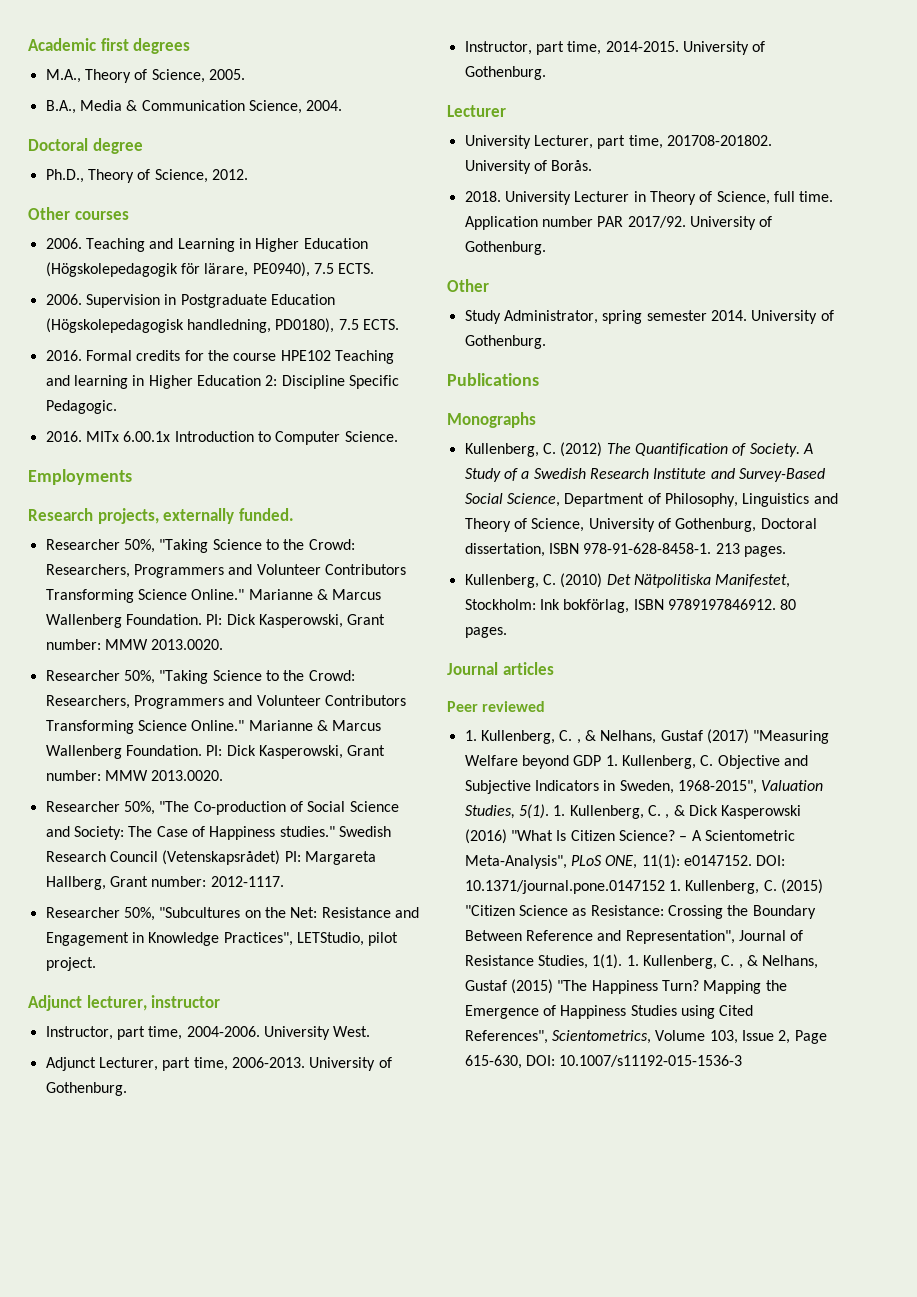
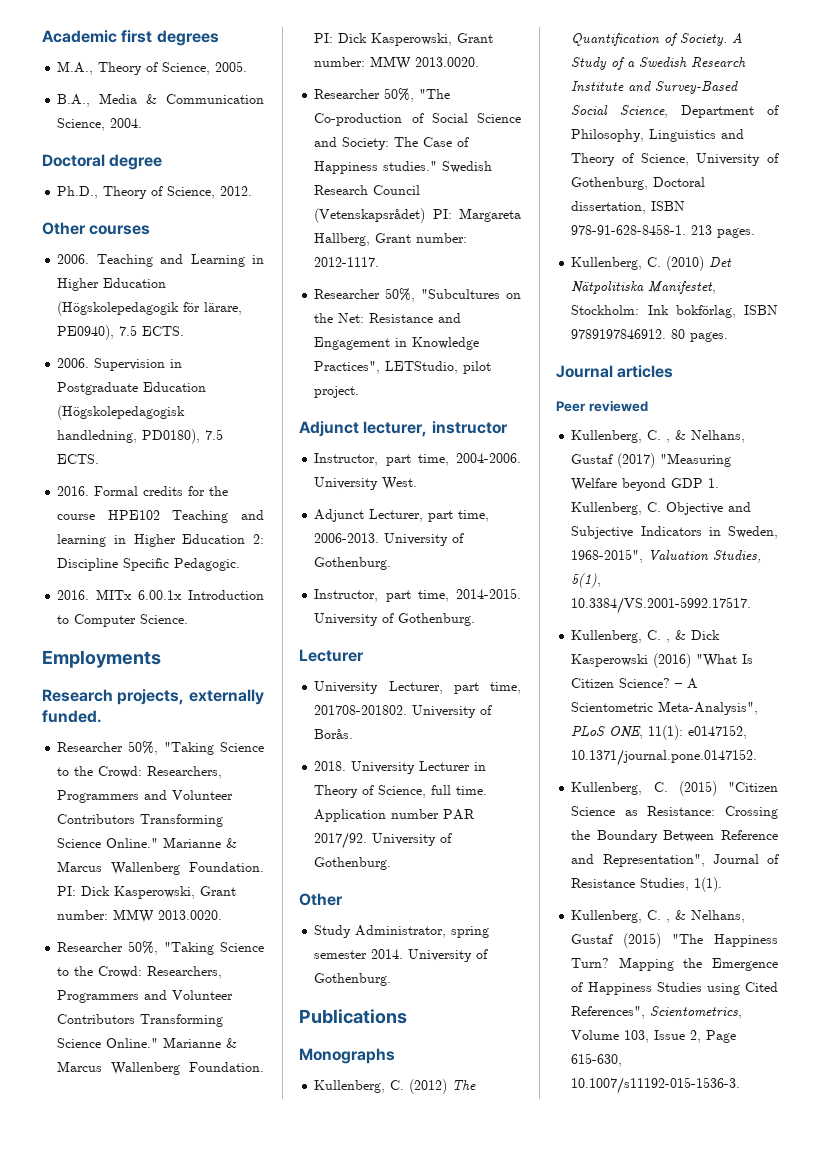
[464,730,477,741] 1. -> (648, 406) none
[518,804,566,819] 5(1). 1. -> [571,573,602,588] [571,597,752,614] 5(1), 10.3384/VS.2001-5992.17517. //
[683,855,786,866] [464,880,681,894] e0147152. DOI: 10.1371/journal.pone.0147152 1. -> [688,725,748,739] [571,749,758,766] e0147152, 10.1371/journal.pone.0147152. //
[626,955,639,966] 1. -> (723, 884) //
[525,1055,743,1067] DOI: 10.1007/s11192-015-1536-3 -> [571,1077,741,1094] 10.1007/s11192-015-1536-3.

